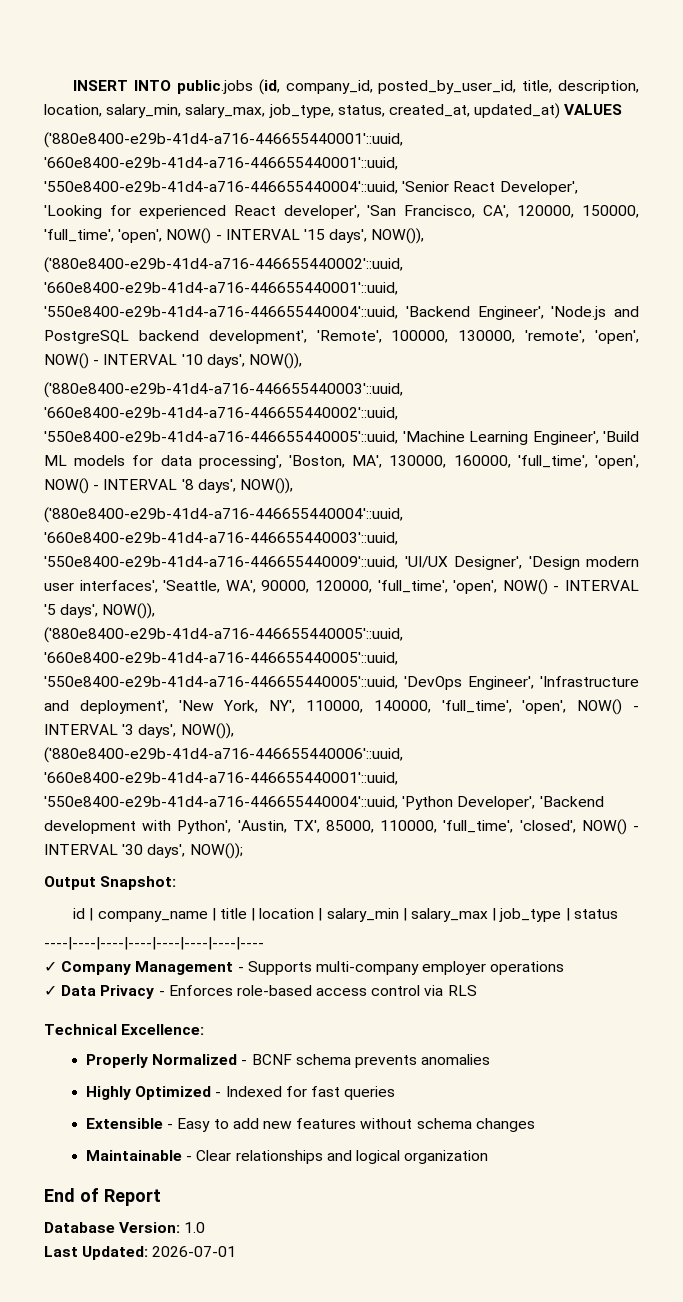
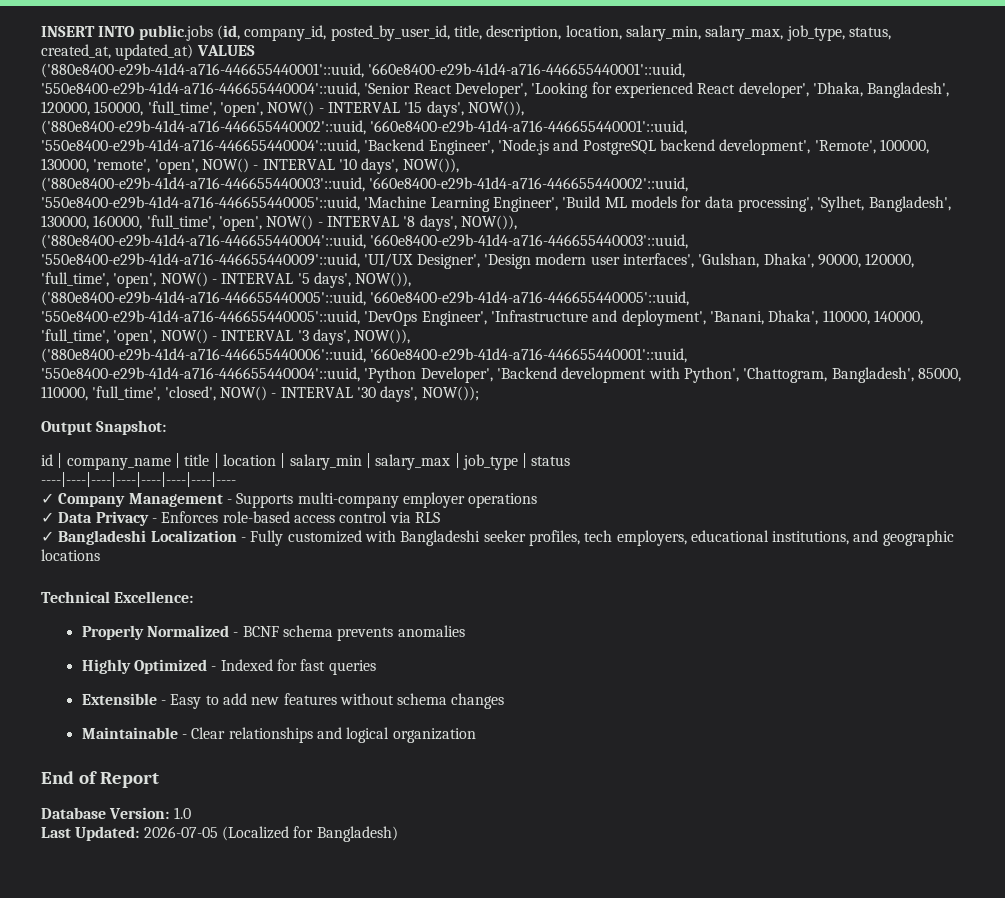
[367,205,510,218] 'San Francisco, CA', -> [812,82,950,98] 'Dhaka, Bangladesh',
[289,455,383,468] 'Boston, MA', -> [817,196,951,212] 'Sylhet, Bangladesh',
[163,580,256,593] 'Seattle, WA', -> [698,253,814,268] 'Gulshan, Dhaka',
[178,700,296,713] 'New York, NY', -> [709,310,819,325] 'Banani, Dhaka',
[237,820,320,833] 'Austin, TX', -> [743,367,914,383] 'Chattogram, Bangladesh',
(477, 990) none -> [41,530,954,546] [41,549,100,561] // ✓ Bangladeshi Localization - Fully customized with Bangladeshi seeker profiles, tech employers, educational institutions, and geographic locations
[152,1246,237,1257] 2026-07-01 -> [143,826,398,842] 2026-07-05 (Localized for Bangladesh)

